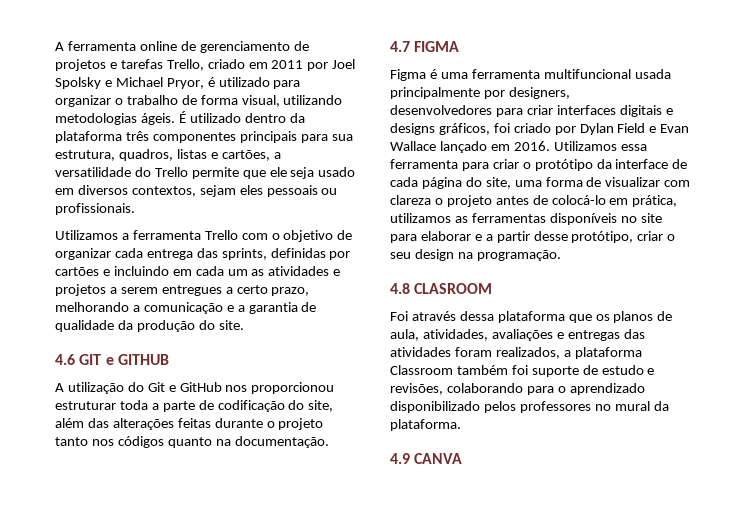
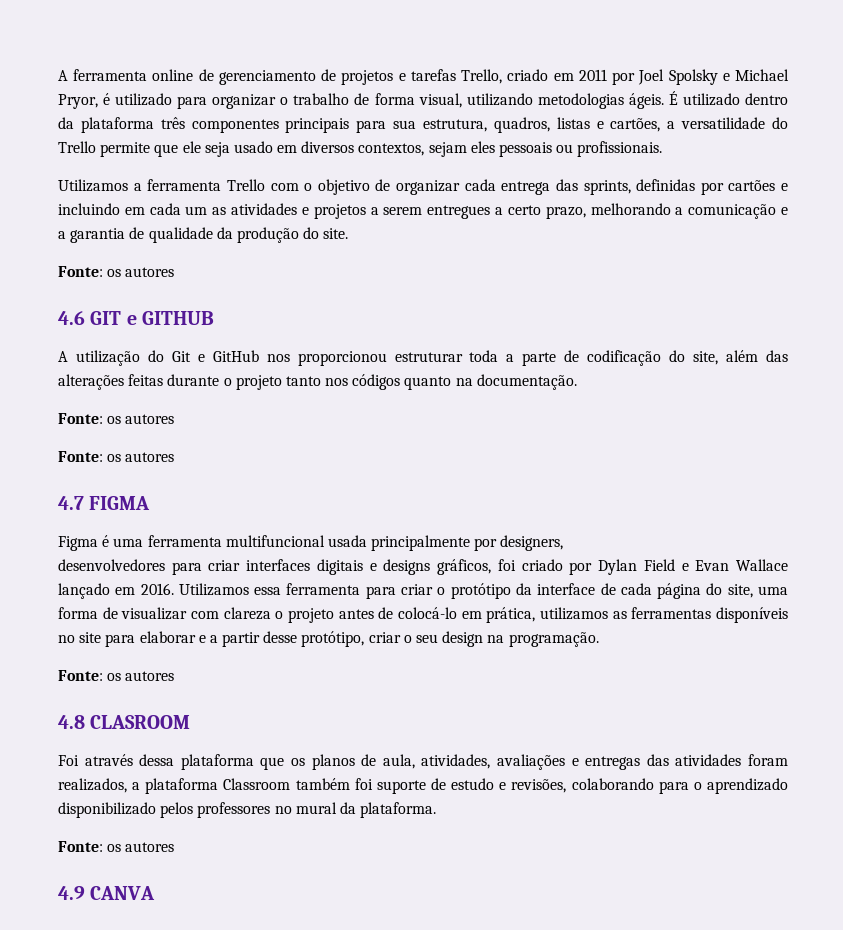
(244, 325) none -> [58,266,175,277] // Fonte: os autores
(329, 442) none -> [58,413,175,424] [58,451,175,462] // Fonte: os autores // Fonte: os autores
(561, 255) none -> [58,670,175,681] // Fonte: os autores
(461, 425) none -> [58,841,175,852] // Fonte: os autores

